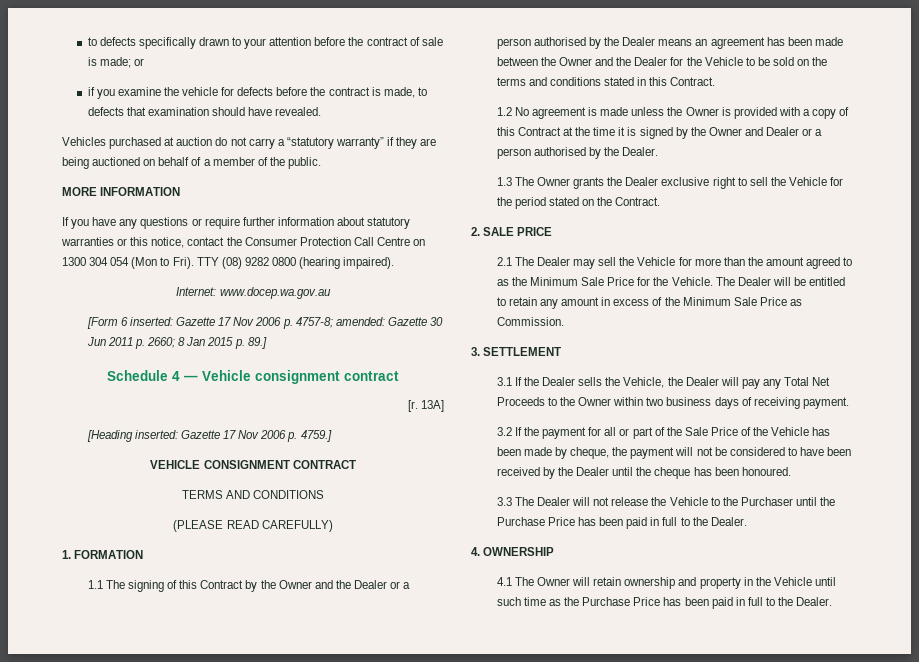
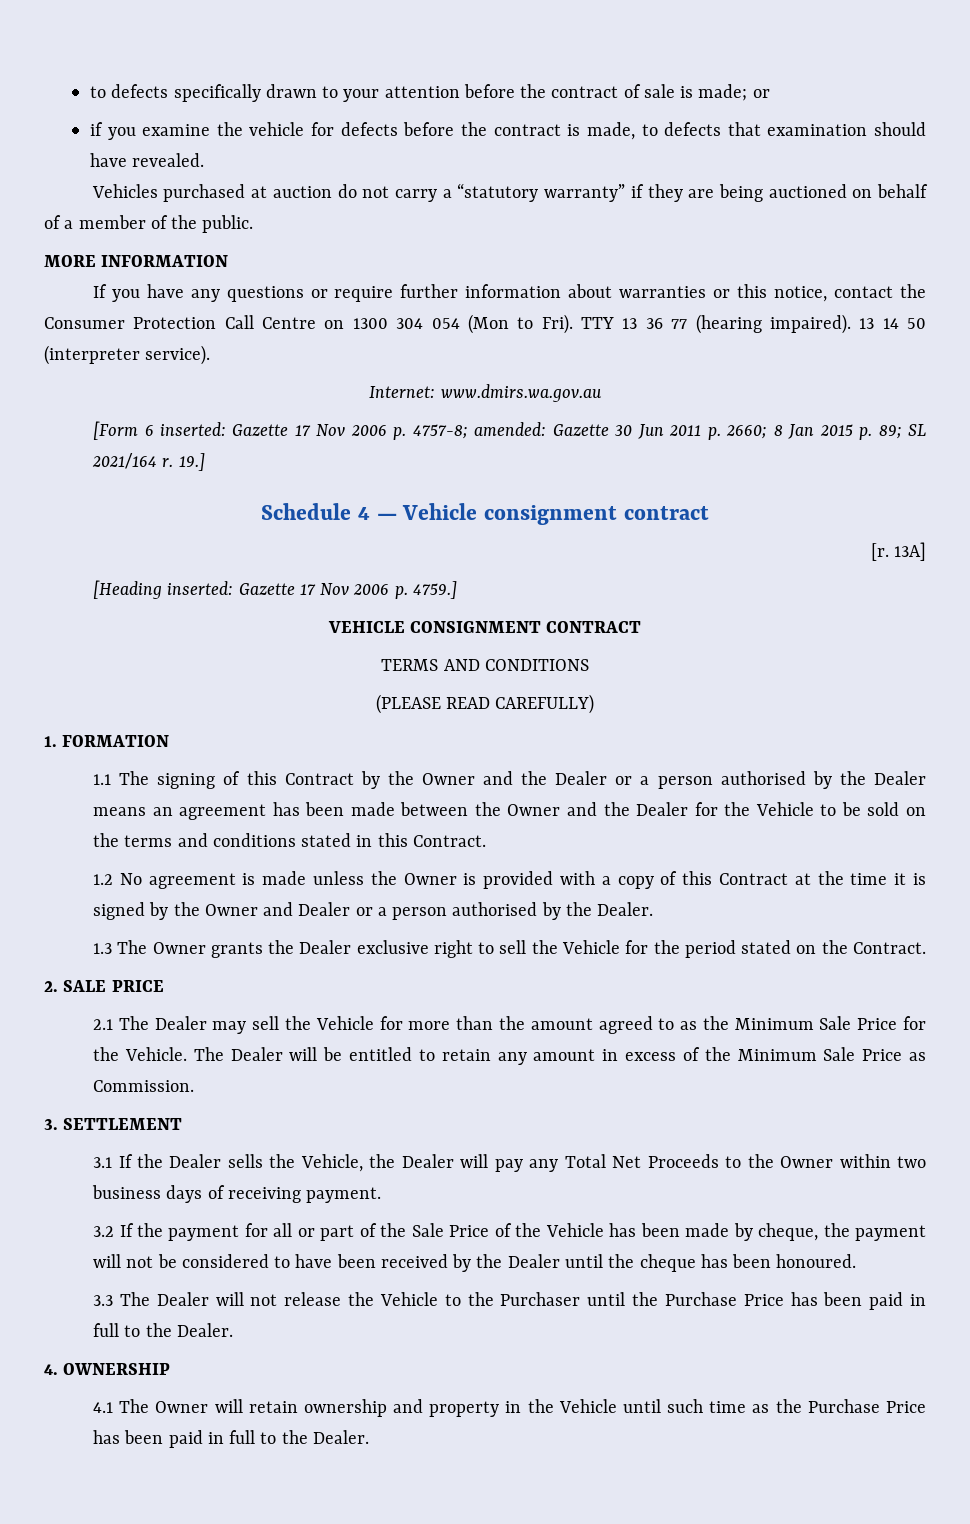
[367,217,411,229] statutory -> (613, 291) none
[221,257,296,269] (08) 9282 0800 -> [622,318,688,329] 13 36 77
(395, 263) none -> [859,318,926,329] [44,345,211,365] 13 14 50 (interpreter service).
[219,287,331,299] www.docep.wa.gov.au -> [440,384,602,402] www.dmirs.wa.gov.au
[247,337,267,349] 89.] -> [878,424,926,439] [92,453,205,471] 89; SL 2021/164 r. 19.]

